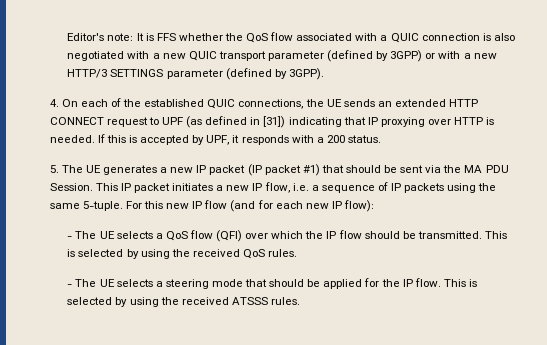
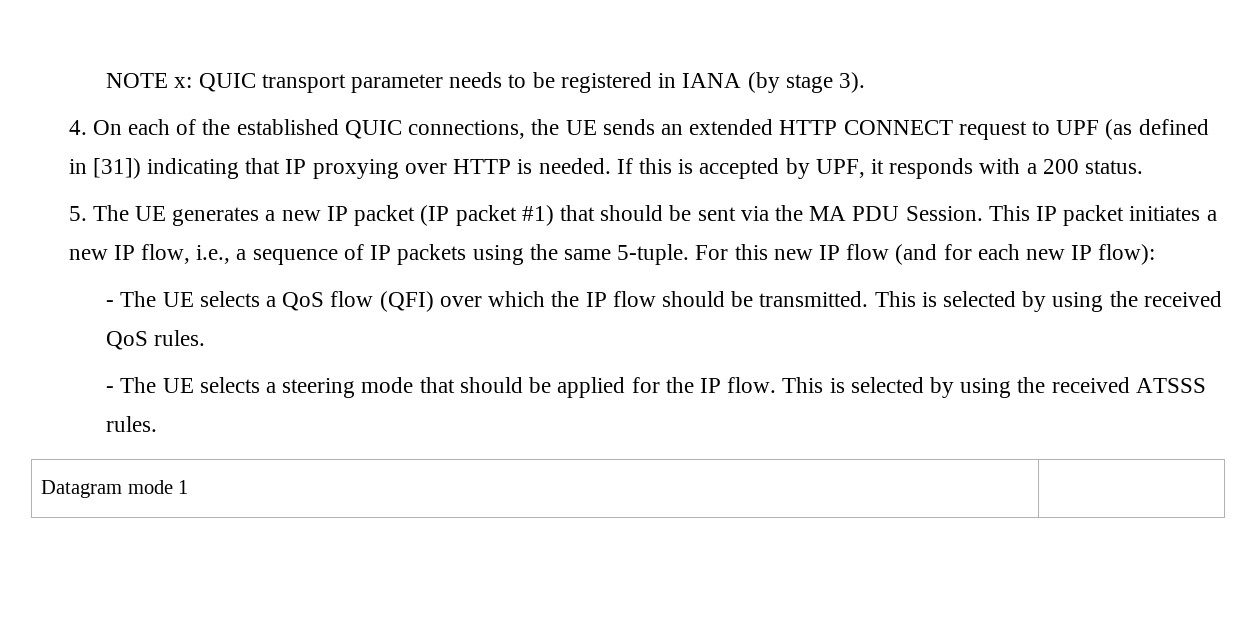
[67,32,515,43] [67,50,497,62] [67,68,324,80] Editor's note: It is FFS whether the QoS flow associated with a QUIC connection is also negotiated with a new QUIC transport parameter (defined by 3GPP) or with a new HTTP/3 SETTINGS parameter (defined by 3GPP). -> [106,72,865,93] NOTE x: QUIC transport parameter needs to be registered in IANA (by stage 3).
[292,183,309,191] i.e. -> [196,245,231,264] i.e.,
(300, 301) none -> [41,480,189,498] // Datagram mode 1 |

